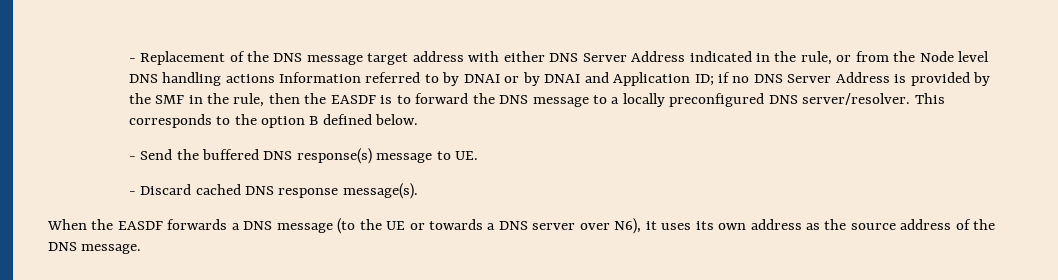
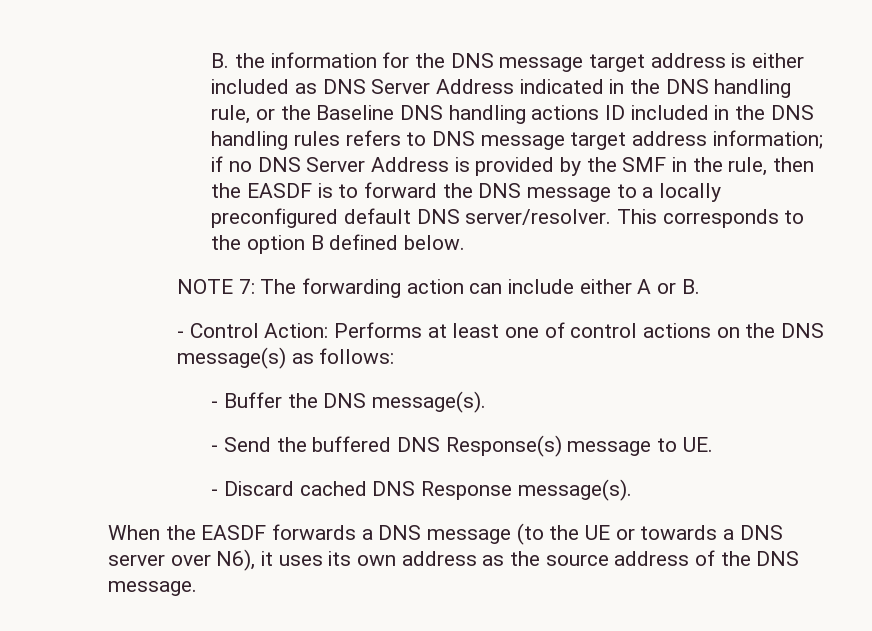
[128,51,245,65] - Replacement of -> [211,52,410,68] B. the information for
[468,51,545,62] with either -> [731,53,804,68] [211,79,317,94] is either included as
[800,51,990,65] [128,72,714,86] rule, or from the Node level DNS handling actions Information referred to by DNAI or by DNAI and Application ID; -> [665,79,792,98] [211,105,814,124] [211,130,823,150] DNS handling rule, or the Baseline DNS handling actions ID included in the DNS handling rules refers to DNS message target address information;
(765, 100) none -> [343,208,411,224] default
(419, 119) none -> [176,278,700,298] [176,322,824,338] [176,347,395,369] [211,391,486,413] // NOTE 7: The forwarding action can include either A or B. // - Control Action: Performs at least one of control actions on the DNS message(s) as follows: // - Buffer the DNS message(s).
[296,148,372,164] response(s) -> [445,435,562,457] Response(s)
[278,188,339,198] response -> [420,481,512,500] Response

